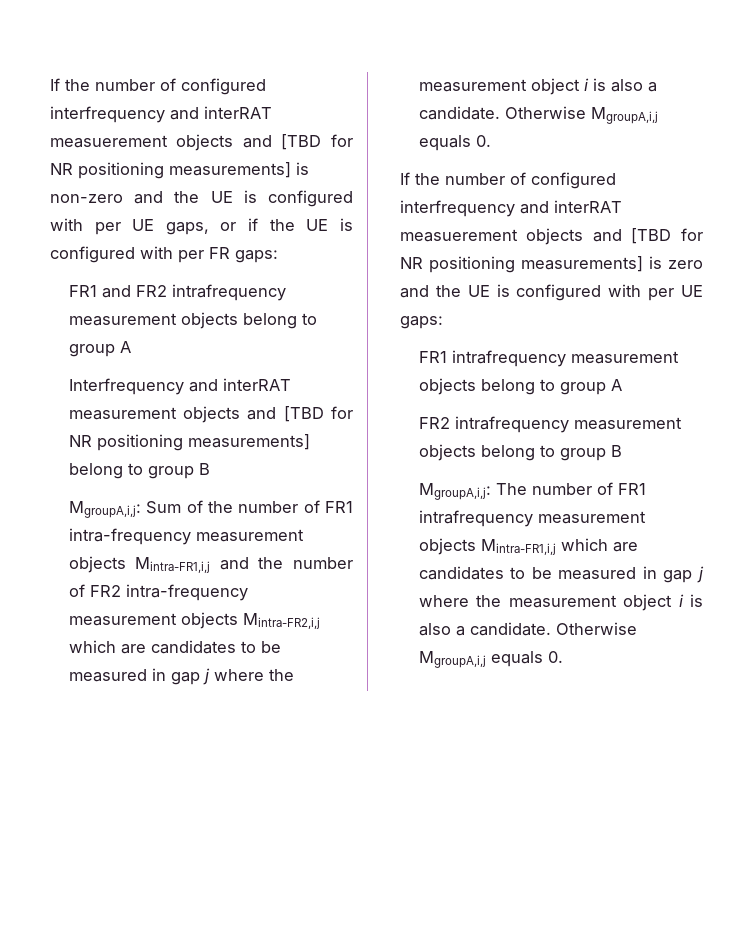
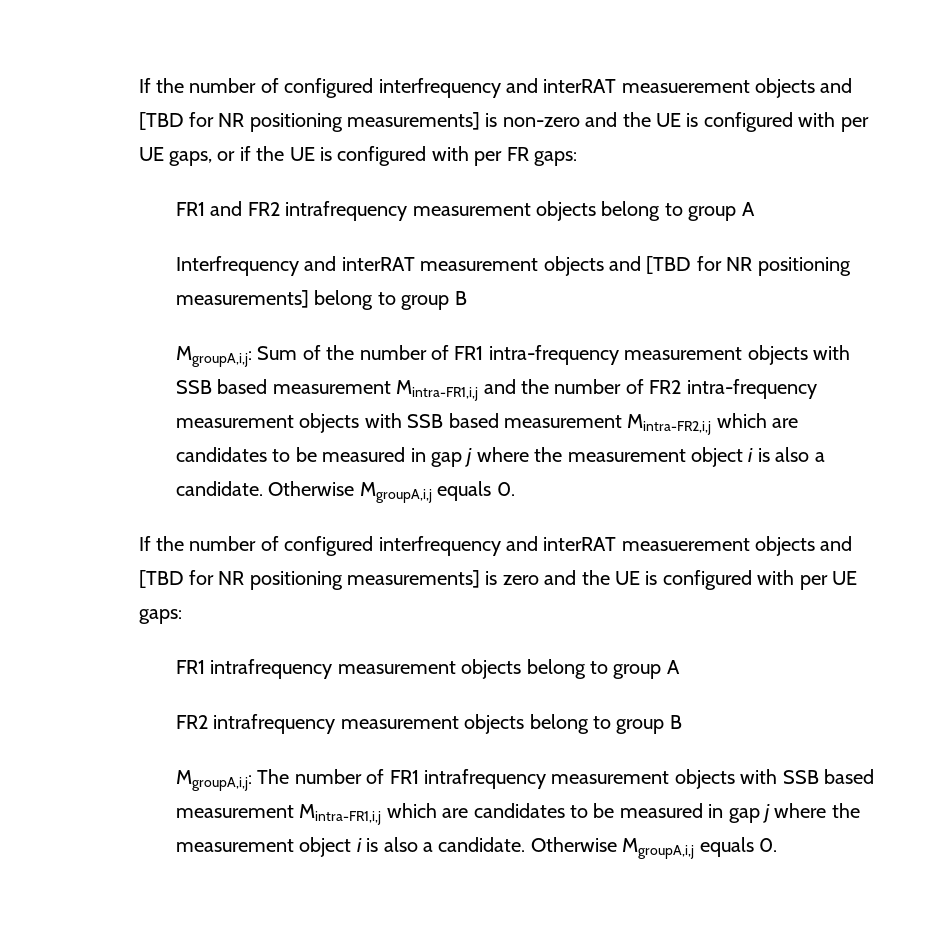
(126, 564) none -> [813,345,851,360] [176,379,391,394] with SSB based measurement
(238, 620) none -> [364,413,623,428] with SSB based measurement
(476, 546) none -> [740,769,875,784] [176,805,295,818] with SSB based measurement

